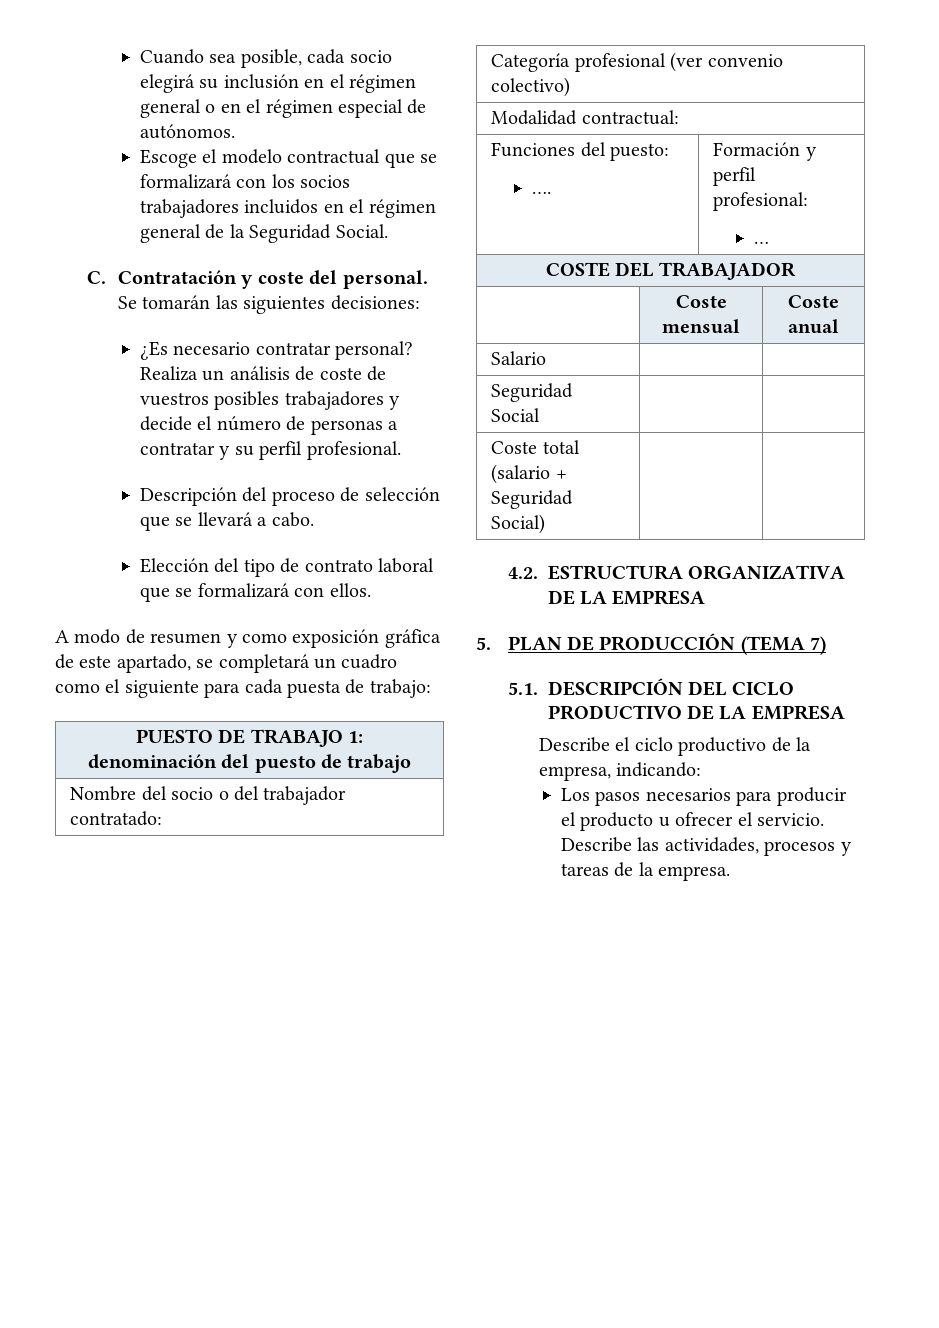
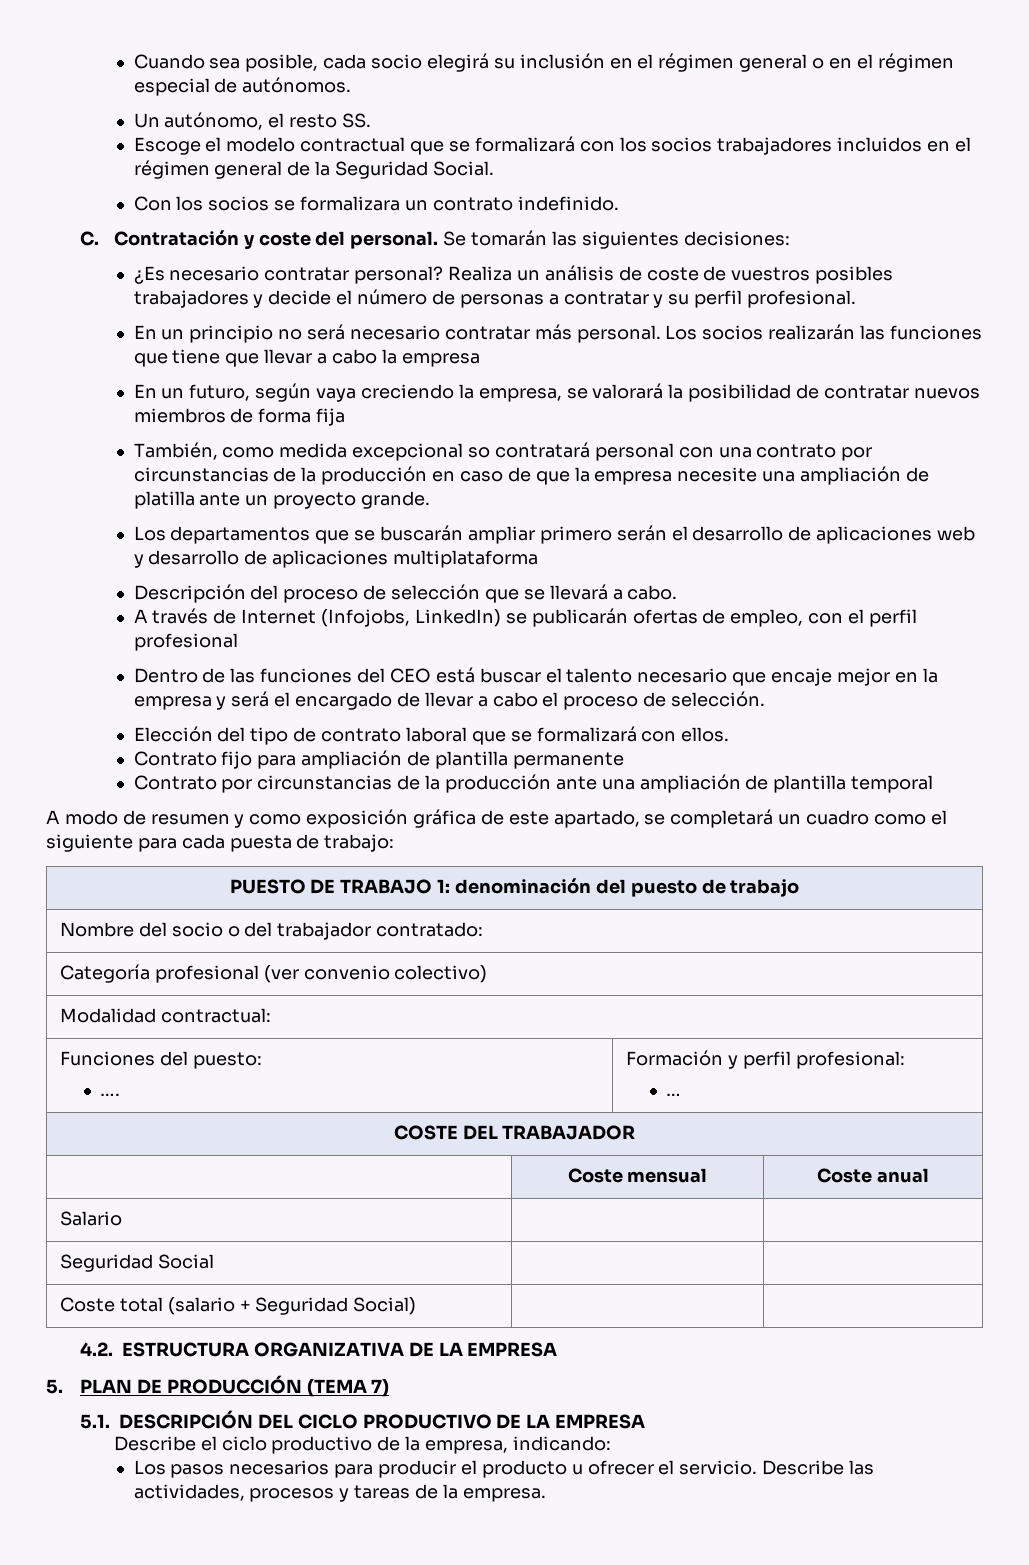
(236, 131) none -> [133,112,372,130] // Un autónomo, el resto SS.
(388, 231) none -> [133,196,619,211] // Con los socios se formalizara un contrato indefinido.
(401, 450) none -> [133,324,982,343] [133,349,480,367] [133,383,980,402] [133,408,346,426] [133,442,873,461] [133,466,929,485] [133,491,431,509] [133,525,975,544] [133,550,539,568] // En un principio no será necesario contratar más personal. Los socios realizarán las funciones que tiene que llevar a cabo la empresa // En un futuro, según vaya creciendo la empresa, se valorará la posibilidad de contratar nuevos miembros de forma fija // También, como medida excepcional so contratará personal con una contrato por circunstancias de la producción en caso de que la empresa necesite una ampliación de platilla ante un proyecto grande. // Los departamentos que se buscarán ampliar primero serán el desarrollo de aplicaciones web y desarrollo de aplicaciones multiplataforma
(314, 519) none -> [133,608,917,627] [133,633,238,651] [133,667,938,686] [133,691,765,710] // A través de Internet (Infojobs, LinkedIn) se publicarán ofertas de empleo, con el perfil profesional // Dentro de las funciones del CEO está buscar el talento necesario que encaje mejor en la empresa y será el encargado de llevar a cabo el proceso de selección.
(371, 590) none -> [133,750,624,769] [133,774,934,793] // Contrato fijo para ampliación de plantilla permanente // Contrato por circunstancias de la producción ante una ampliación de plantilla temporal

